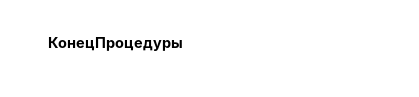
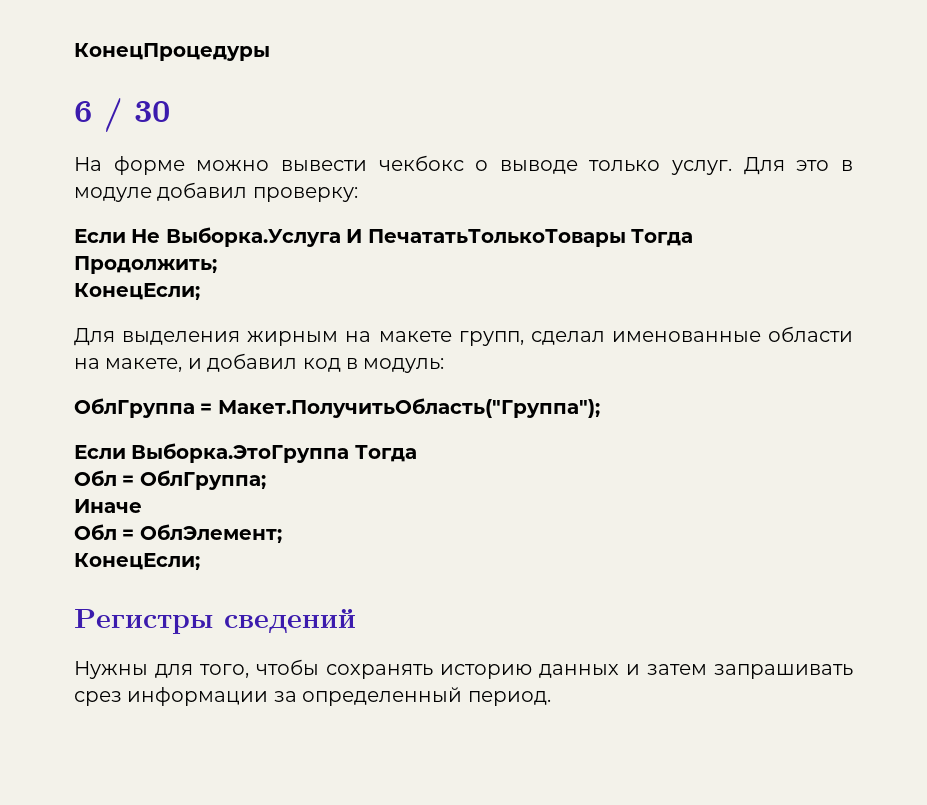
(183, 44) none -> [74,98,170,133] [74,155,853,175] [74,182,358,202] [74,227,693,247] [74,256,217,274] [74,283,200,301] [74,326,853,346] [74,353,445,373] [74,398,600,418] [74,443,417,463] [74,470,266,490] [74,499,142,513] [74,524,282,544] [74,553,200,571] [74,609,356,634] [74,659,853,679] [74,687,551,706] // 6 / 30 // На форме можно вывести чекбокс о выводе только услуг. Для это в модуле добавил проверку: // Если Не Выборка.Услуга И ПечататьТолькоТовары Тогда // Продолжить; // КонецЕсли; // Для выделения жирным на макете групп, сделал именованные области на макете, и добавил код в модуль: // ОблГруппа = Макет.ПолучитьОбласть("Группа"); // Если Выборка.ЭтоГруппа Тогда // Обл = ОблГруппа; // Иначе // Обл = ОблЭлемент; // КонецЕсли; // Регистры сведений // Нужны для того, чтобы сохранять историю данных и затем запрашивать срез информации за определенный период.

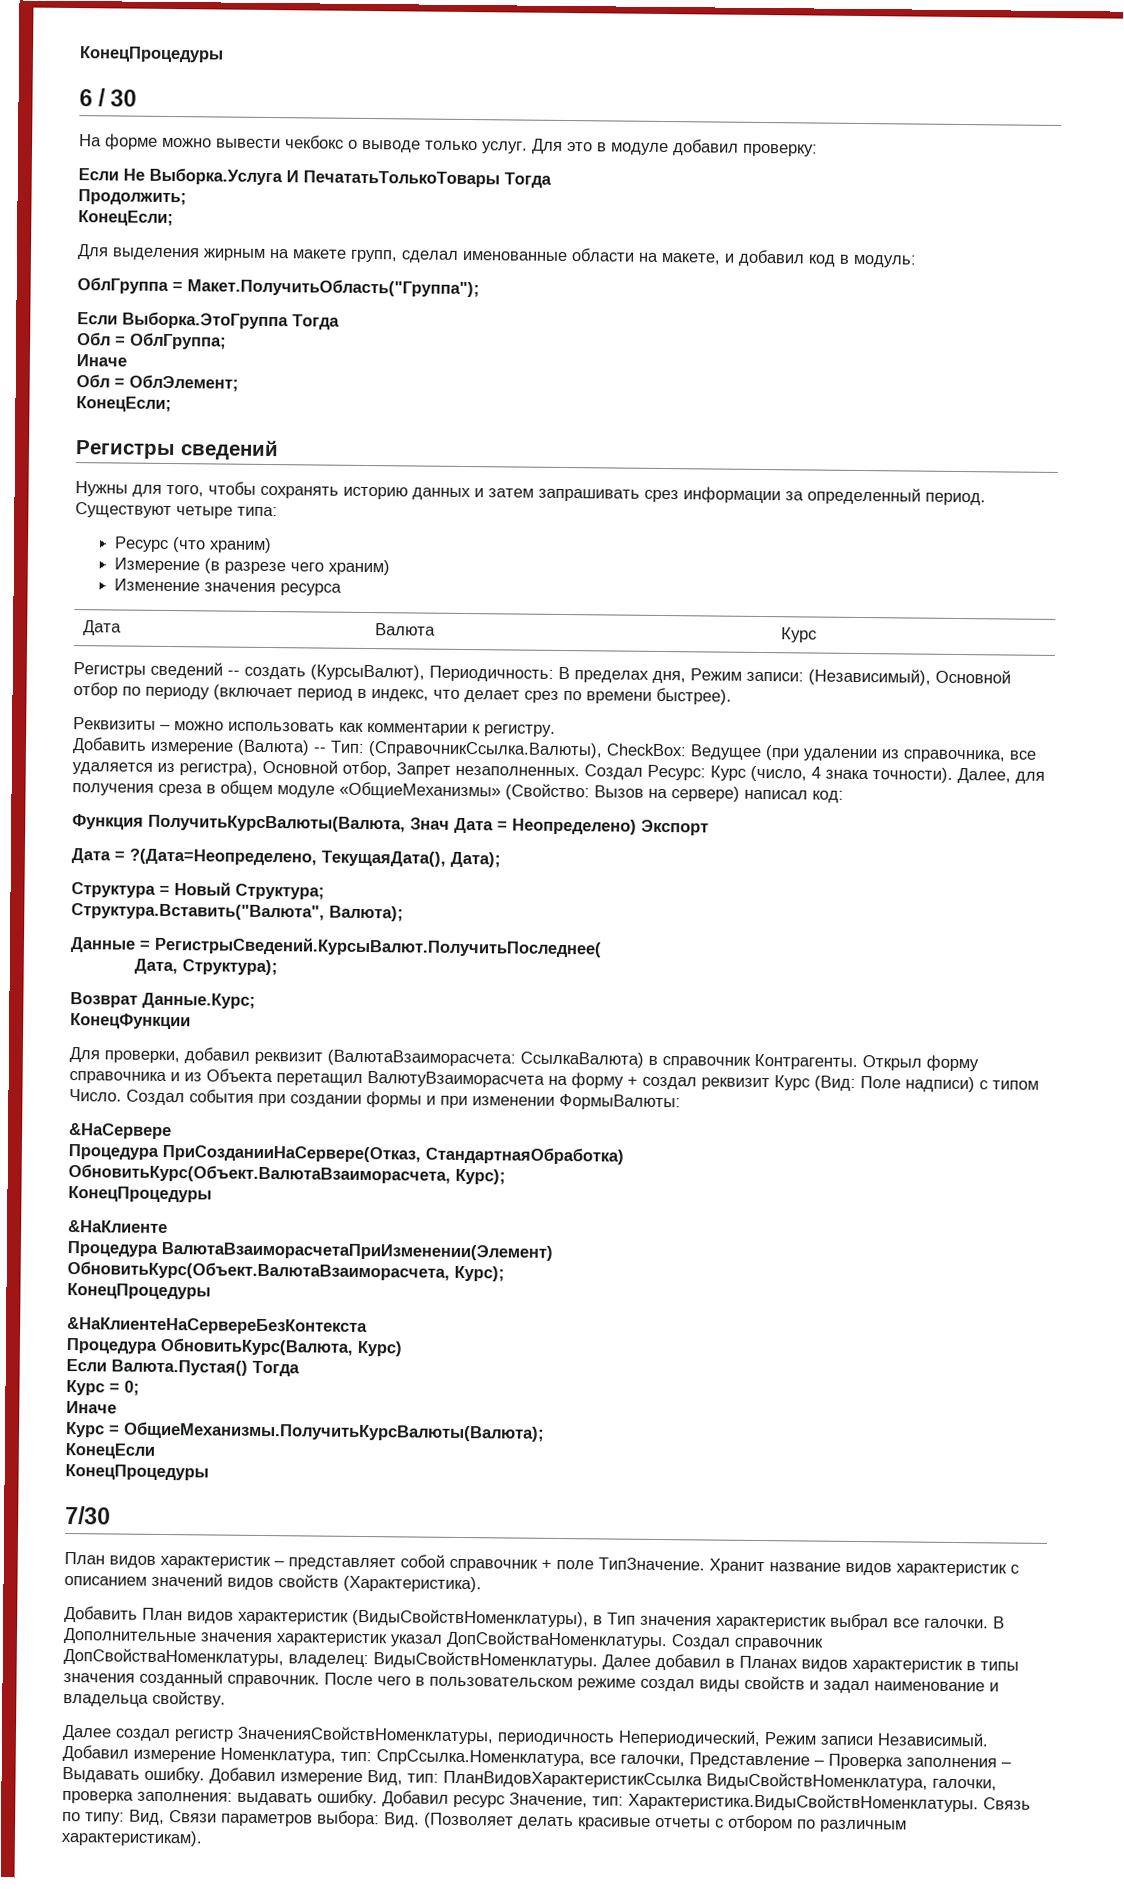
(551, 698) none -> [75,502,278,519] [113,536,272,554] [113,557,390,576] [113,578,342,596] [83,620,123,636] [375,623,437,636] [781,627,818,643] [73,661,1011,686] [73,682,732,705] [73,717,556,737] [72,737,1036,763] [72,759,1045,784] [72,780,844,803] [72,814,709,836] [71,848,501,868] [71,882,325,900] [71,903,404,922] [70,936,602,958] [134,958,279,976] [70,992,256,1009] [70,1013,191,1030] [69,1047,979,1072] [69,1068,1039,1093] [69,1089,681,1111] [69,1123,172,1140] [68,1144,624,1165] [68,1164,506,1185] [68,1186,212,1203] [68,1220,168,1234] [67,1241,553,1261] [67,1261,505,1282] [67,1283,211,1300] [67,1317,368,1336] [66,1337,402,1357] [66,1359,300,1377] [66,1380,140,1396] [66,1401,117,1414] [65,1421,545,1442] [65,1443,155,1459] [65,1464,209,1481] [65,1506,111,1525] [64,1551,1019,1577] [64,1572,482,1593] [64,1605,1005,1631] [63,1627,823,1651] [63,1647,1019,1674] [63,1669,999,1694] [63,1690,226,1708] [62,1724,989,1748] [62,1744,1012,1770] [62,1766,997,1791] [62,1789,1031,1813] [62,1809,907,1833] [61,1829,203,1847] Существуют четыре типа: // Ресурс (что храним) // Измерение (в разрезе чего храним) // Изменение значения ресурса // Дата | Валюта | Курс // Регистры сведений -- создать (КурсыВалют), Периодичность: В пределах дня, Режим записи: (Независимый), Основной отбор по периоду (включает период в индекс, что делает срез по времени быстрее). // Реквизиты – можно использовать как комментарии к регистру. // Добавить измерение (Валюта) -- Тип: (СправочникСсылка.Валюты), CheckBox: Ведущее (при удалении из справочника, все удаляется из регистра), Основной отбор, Запрет незаполненных. Создал Ресурс: Курс (число, 4 знака точности). Далее, для получения среза в общем модуле «ОбщиеМеханизмы» (Свойство: Вызов на сервере) написал код: // Функция ПолучитьКурсВалюты(Валюта, Знач Дата = Неопределено) Экспорт // Дата = ?(Дата=Неопределено, ТекущаяДата(), Дата); // Структура = Новый Структура; // Структура.Вставить("Валюта", Валюта); // Данные = РегистрыСведений.КурсыВалют.ПолучитьПоследнее( // Дата, Структура); // Возврат Данные.Курс; // КонецФункции // Для проверки, добавил реквизит (ВалютаВзаиморасчета: СсылкаВалюта) в справочник Контрагенты. Открыл форму справочника и из Объекта перетащил ВалютуВзаиморасчета на форму + создал реквизит Курс (Вид: Поле надписи) с типом Число. Создал события при создании формы и при изменении ФормыВалюты: // &НаСервере // Процедура ПриСозданииНаСервере(Отказ, СтандартнаяОбработка) // ОбновитьКурс(Объект.ВалютаВзаиморасчета, Курс); // КонецПроцедуры // &НаКлиенте // Процедура ВалютаВзаиморасчетаПриИзменении(Элемент) // ОбновитьКурс(Объект.ВалютаВзаиморасчета, Курс); // КонецПроцедуры // &НаКлиентеНаСервереБезКонтекста // Процедура ОбновитьКурс(Валюта, Курс) // Если Валюта.Пустая() Тогда // Курс = 0; // Иначе // Курс = ОбщиеМеханизмы.ПолучитьКурсВалюты(Валюта); // КонецЕсли // КонецПроцедуры // 7/30 // План видов характеристик – представляет собой справочник + поле ТипЗначение. Хранит название видов характеристик с описанием значений видов свойств (Характеристика). // Добавить План видов характеристик (ВидыСвойствНоменклатуры), в Тип значения характеристик выбрал все галочки. В Дополнительные значения характеристик указал ДопСвойстваНоменклатуры. Создал справочник ДопСвойстваНоменклатуры, владелец: ВидыСвойствНоменклатуры. Далее добавил в Планах видов характеристик в типы значения созданный справочник. После чего в пользовательском режиме создал виды свойств и задал наименование и владельца свойству. // Далее создал регистр ЗначенияСвойствНоменклатуры, периодичность Непериодический, Режим записи Независимый. Добавил измерение Номенклатура, тип: СпрСсылка.Номенклатура, все галочки, Представление – Проверка заполнения – Выдавать ошибку. Добавил измерение Вид, тип: ПланВидовХарактеристикСсылка ВидыСвойствНоменклатура, галочки, проверка заполнения: выдавать ошибку. Добавил ресурс Значение, тип: Характеристика.ВидыСвойствНоменклатуры. Связь по типу: Вид, Связи параметров выбора: Вид. (Позволяет делать красивые отчеты с отбором по различным характеристикам).

